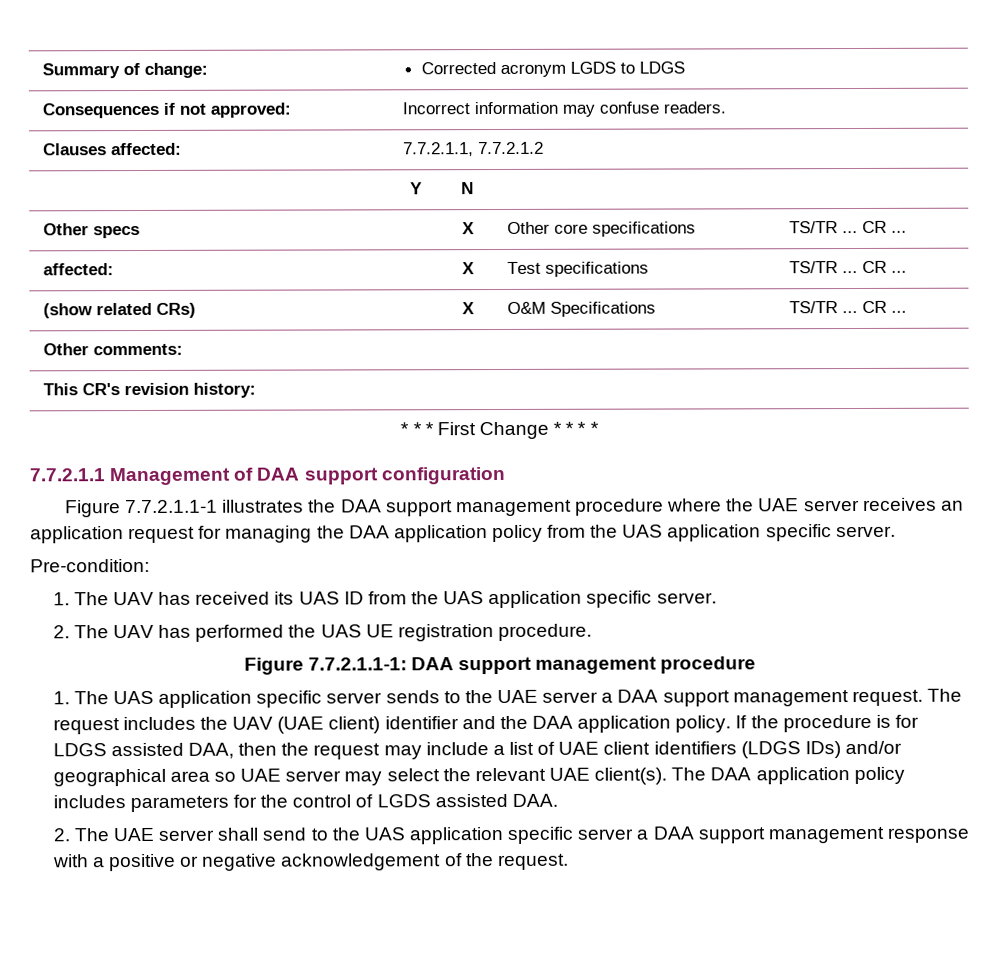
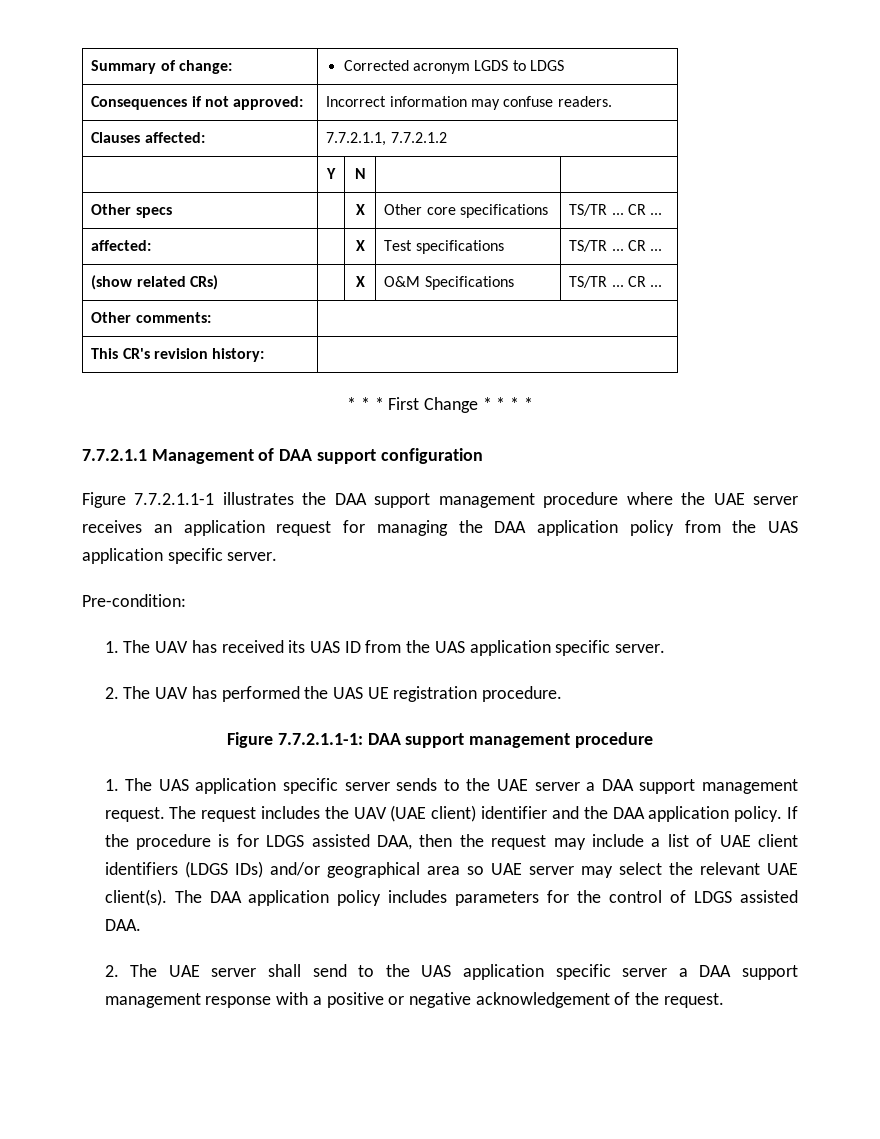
[376,794,431,808] LGDS -> [694,891,733,903] LDGS

